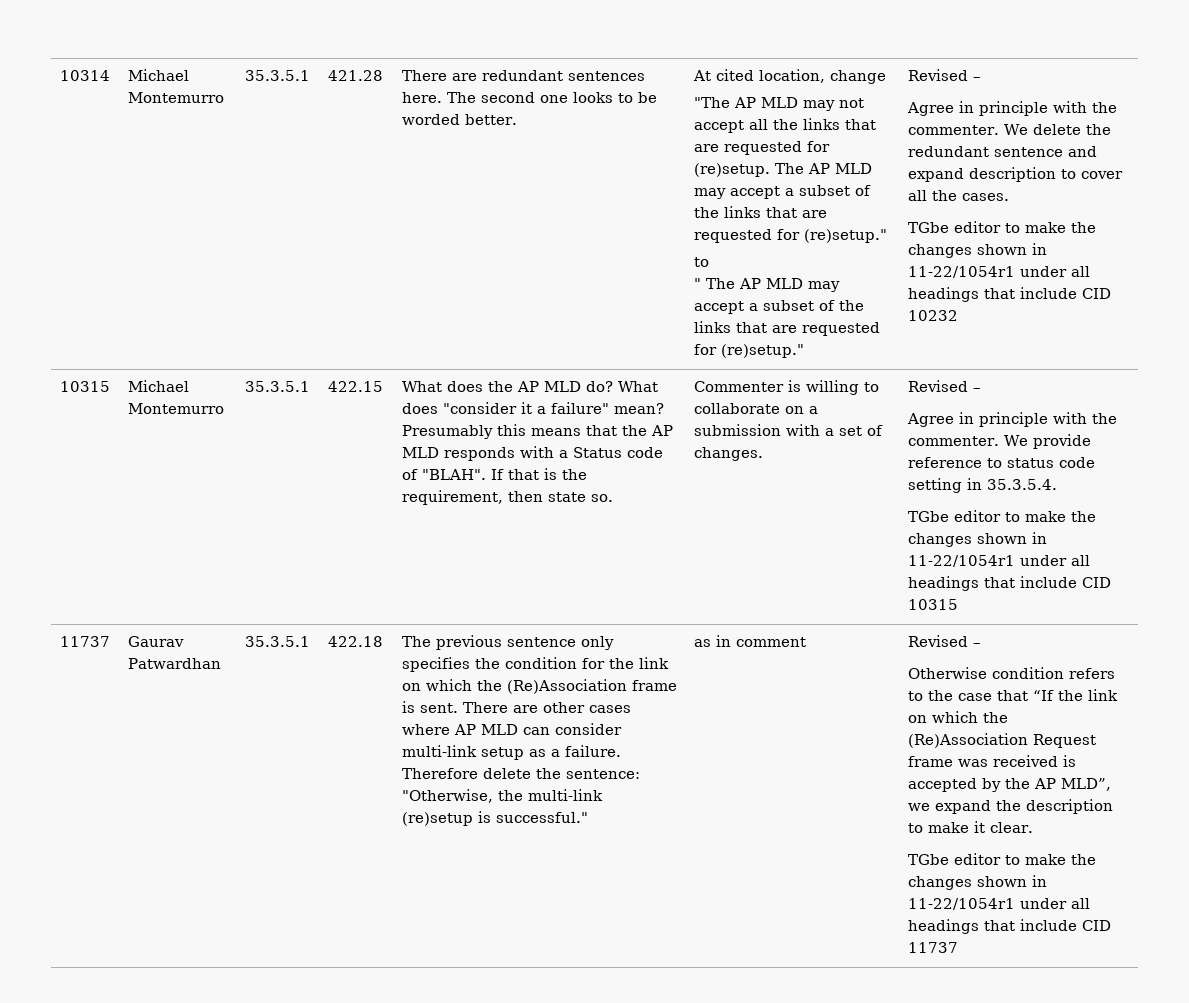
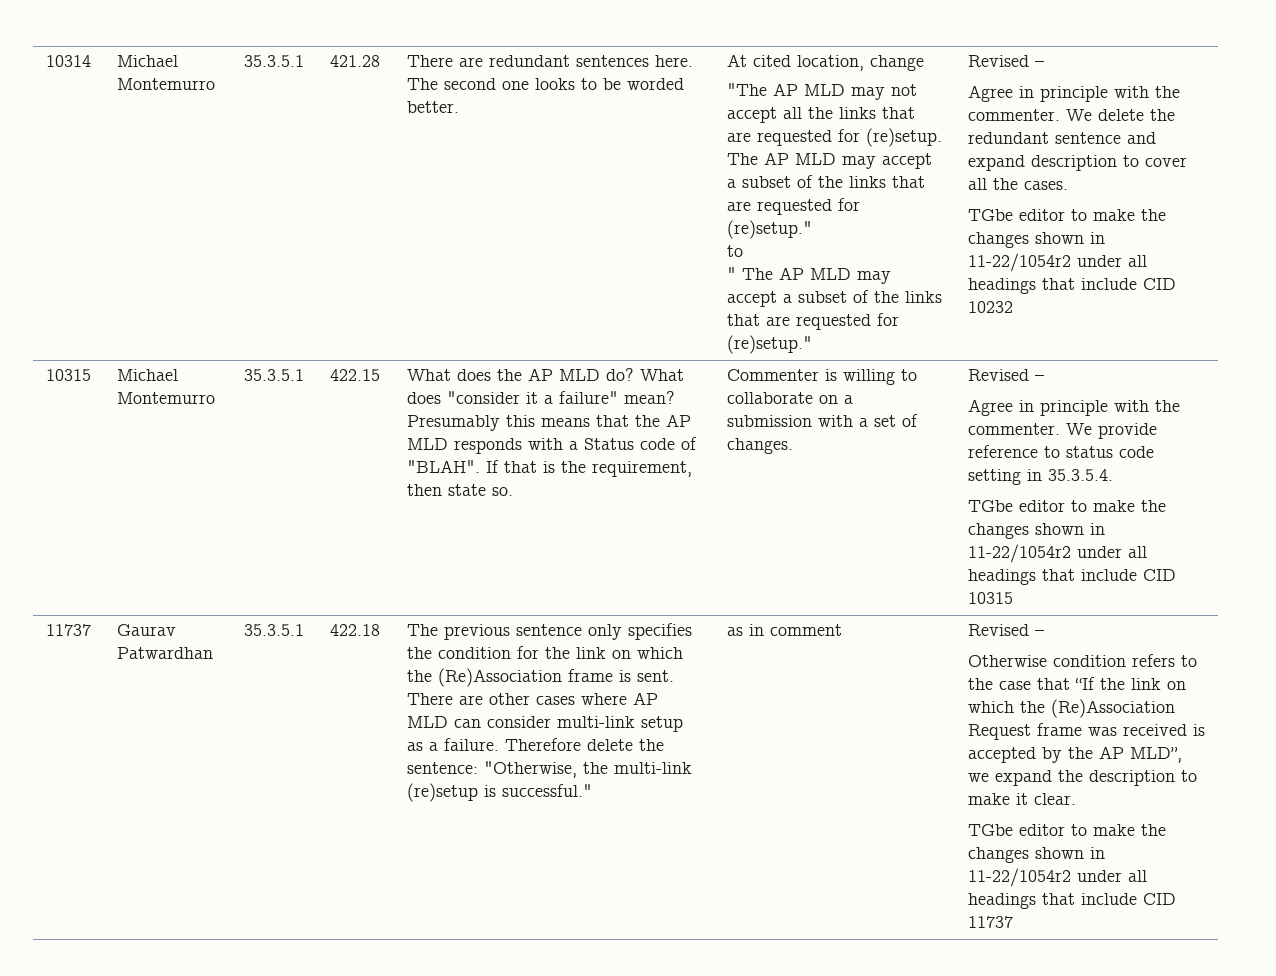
[907,266,1015,278] 11-22/1054r1 -> [967,253,1071,272] 11-22/1054r2
[907,555,1015,567] 11-22/1054r1 -> [967,544,1071,563] 11-22/1054r2
[907,898,1015,910] 11-22/1054r1 -> [967,868,1071,887] 11-22/1054r2

